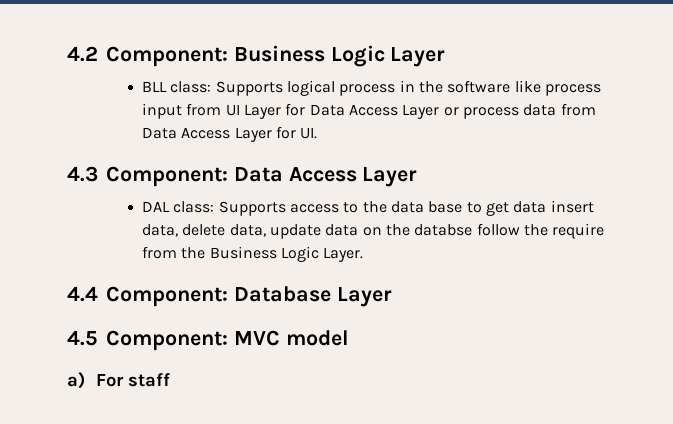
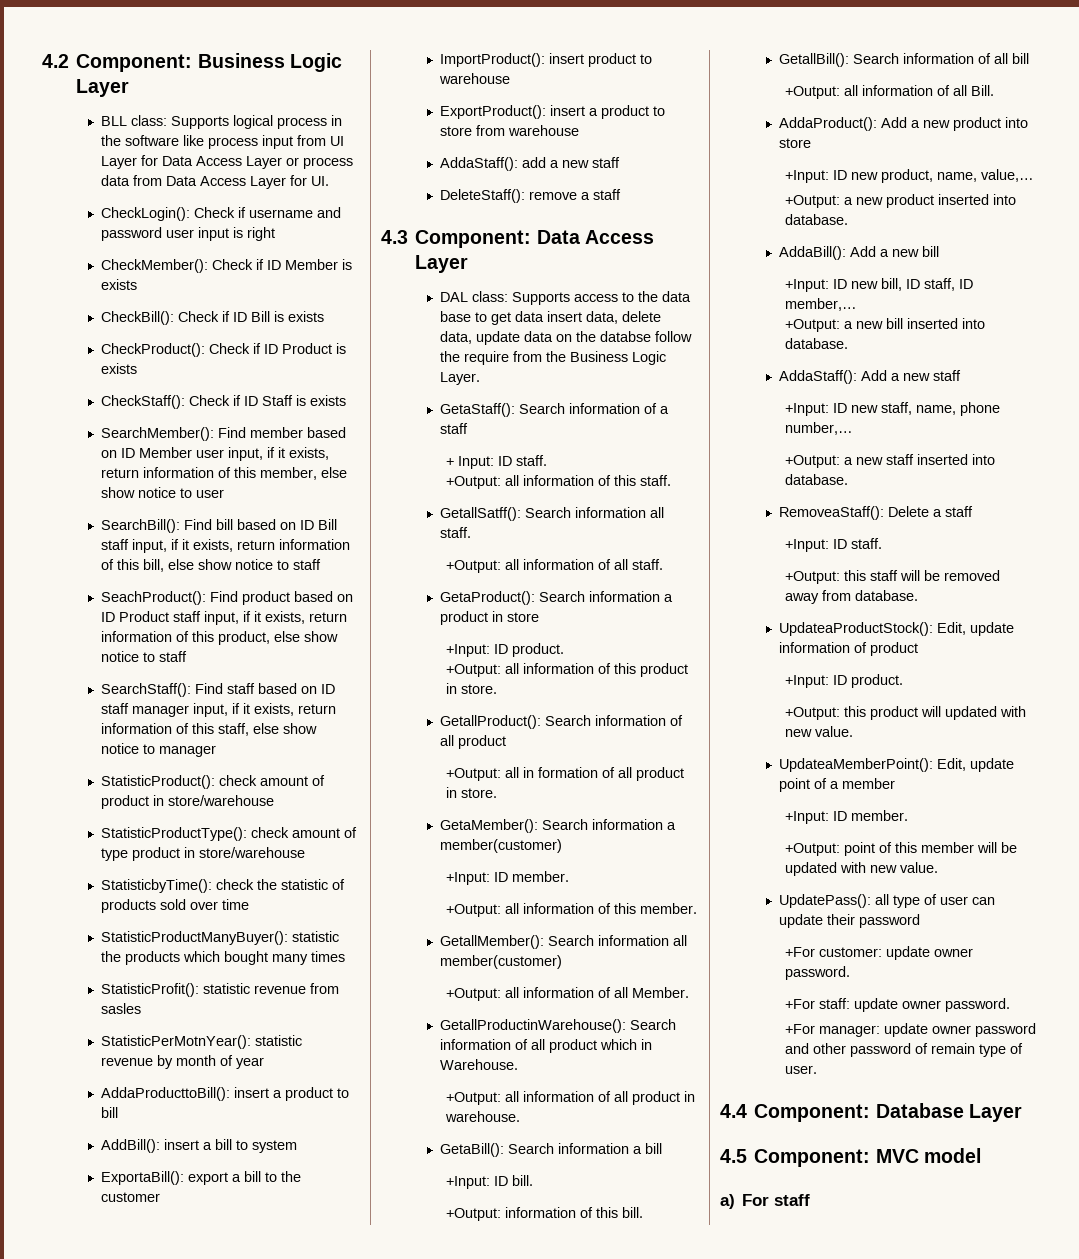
(318, 133) none -> [101,207,342,221] [101,227,276,241] [101,259,353,273] [101,279,138,290] [101,311,325,325] [101,343,347,357] [101,363,138,374] [101,395,347,409] [101,427,347,441] [101,447,330,461] [101,467,348,480] [101,487,225,498] [101,519,338,533] [101,539,351,553] [101,559,322,572] [101,591,354,605] [101,611,348,625] [101,631,339,645] [101,651,188,662] [101,683,336,697] [101,703,337,717] [101,723,318,736] [101,743,217,757] [101,775,326,789] [101,795,275,809] [101,827,358,841] [101,847,306,861] [101,879,346,893] [101,899,250,913] [101,931,340,945] [101,951,346,965] [101,983,340,997] [101,1003,142,1014] [101,1035,303,1049] [101,1055,265,1069] [101,1087,350,1101] [101,1107,119,1118] [101,1139,298,1153] [101,1171,302,1185] [101,1192,161,1202] [440,53,653,67] [439,73,511,84] [440,105,666,119] [440,125,580,136] [440,157,621,171] [440,189,622,203] // CheckLogin(): Check if username and password user input is right // CheckMember(): Check if ID Member is exists // CheckBill(): Check if ID Bill is exists // CheckProduct(): Check if ID Product is exists // CheckStaff(): Check if ID Staff is exists // SearchMember(): Find member based on ID Member user input, if it exists, return information of this member, else show notice to user // SearchBill(): Find bill based on ID Bill staff input, if it exists, return information of this bill, else show notice to staff // SeachProduct(): Find product based on ID Product staff input, if it exists, return information of this product, else show notice to staff // SearchStaff(): Find staff based on ID staff manager input, if it exists, return information of this staff, else show notice to manager // StatisticProduct(): check amount of product in store/warehouse // StatisticProductType(): check amount of type product in store/warehouse // StatisticbyTime(): check the statistic of products sold over time // StatisticProductManyBuyer(): statistic the products which bought many times // StatisticProfit(): statistic revenue from sasles // StatisticPerMotnYear(): statistic revenue by month of year // AddaProducttoBill(): insert a product to bill // AddBill(): insert a bill to system // ExportaBill(): export a bill to the customer // ImportProduct(): insert product to warehouse // ExportProduct(): insert a product to store from warehouse // AddaStaff(): add a new staff // DeleteStaff(): remove a staff
(364, 254) none -> [440,403,670,417] [440,423,469,434] [445,455,547,469] [445,475,671,489] [440,507,665,521] [440,527,472,538] [445,559,663,573] [440,591,674,605] [440,611,540,625] [445,643,564,657] [445,663,688,677] [445,683,497,694] [440,715,684,729] [440,735,507,749] [445,767,684,781] [445,787,497,798] [440,819,677,833] [440,839,563,853] [445,871,569,885] [445,903,697,917] [440,935,688,949] [440,955,563,969] [445,987,689,1001] [440,1019,677,1033] [440,1039,653,1053] [440,1059,519,1070] [445,1091,695,1105] [444,1111,520,1122] [440,1143,663,1157] [445,1175,533,1189] [445,1207,643,1221] [779,53,1030,67] [784,85,994,99] [779,117,1029,131] [779,138,812,148] [784,169,1034,183] [784,194,1016,208] [784,214,848,225] [779,246,940,260] [784,278,973,292] [784,298,857,311] [784,318,985,332] [784,338,848,349] [779,370,962,384] [784,402,1000,416] [784,422,853,435] [784,454,995,468] [784,474,848,485] [779,506,974,520] [784,538,882,552] [784,570,1000,584] [784,590,918,604] [779,622,1015,636] [779,642,919,656] [784,674,903,688] [784,706,1026,720] [784,726,853,737] [779,758,1015,772] [779,778,896,792] [784,810,908,824] [784,842,1017,856] [784,862,938,876] [779,894,996,908] [779,914,921,928] [784,946,973,960] [784,966,850,980] [784,998,1010,1012] [784,1023,1036,1037] [784,1043,1023,1057] [784,1065,817,1074] // GetaStaff(): Search information of a staff // + Input: ID staff. // +Output: all information of this staff. // GetallSatff(): Search information all staff. // +Output: all information of all staff. // GetaProduct(): Search information a product in store // +Input: ID product. // +Output: all information of this product in store. // GetallProduct(): Search information of all product // +Output: all in formation of all product in store. // GetaMember(): Search information a member(customer) // +Input: ID member. // +Output: all information of this member. // GetallMember(): Search information all member(customer) // +Output: all information of all Member. // GetallProductinWarehouse(): Search information of all product which in Warehouse. // +Output: all information of all product in warehouse. // GetaBill(): Search information a bill // +Input: ID bill. // +Output: information of this bill. // GetallBill(): Search information of all bill // +Output: all information of all Bill. // AddaProduct(): Add a new product into store // +Input: ID new product, name, value,… // +Output: a new product inserted into database. // AddaBill(): Add a new bill // +Input: ID new bill, ID staff, ID member,… // +Output: a new bill inserted into database. // AddaStaff(): Add a new staff // +Input: ID new staff, name, phone number,… // +Output: a new staff inserted into database. // RemoveaStaff(): Delete a staff // +Input: ID staff. // +Output: this staff will be removed away from database. // UpdateaProductStock(): Edit, update information of product // +Input: ID product. // +Output: this product will updated with new value. // UpdateaMemberPoint(): Edit, update point of a member // +Input: ID member. // +Output: point of this member will be updated with new value. // UpdatePass(): all type of user can update their password // +For customer: update owner password. // +For staff: update owner password. // +For manager: update owner password and other password of remain type of user.

